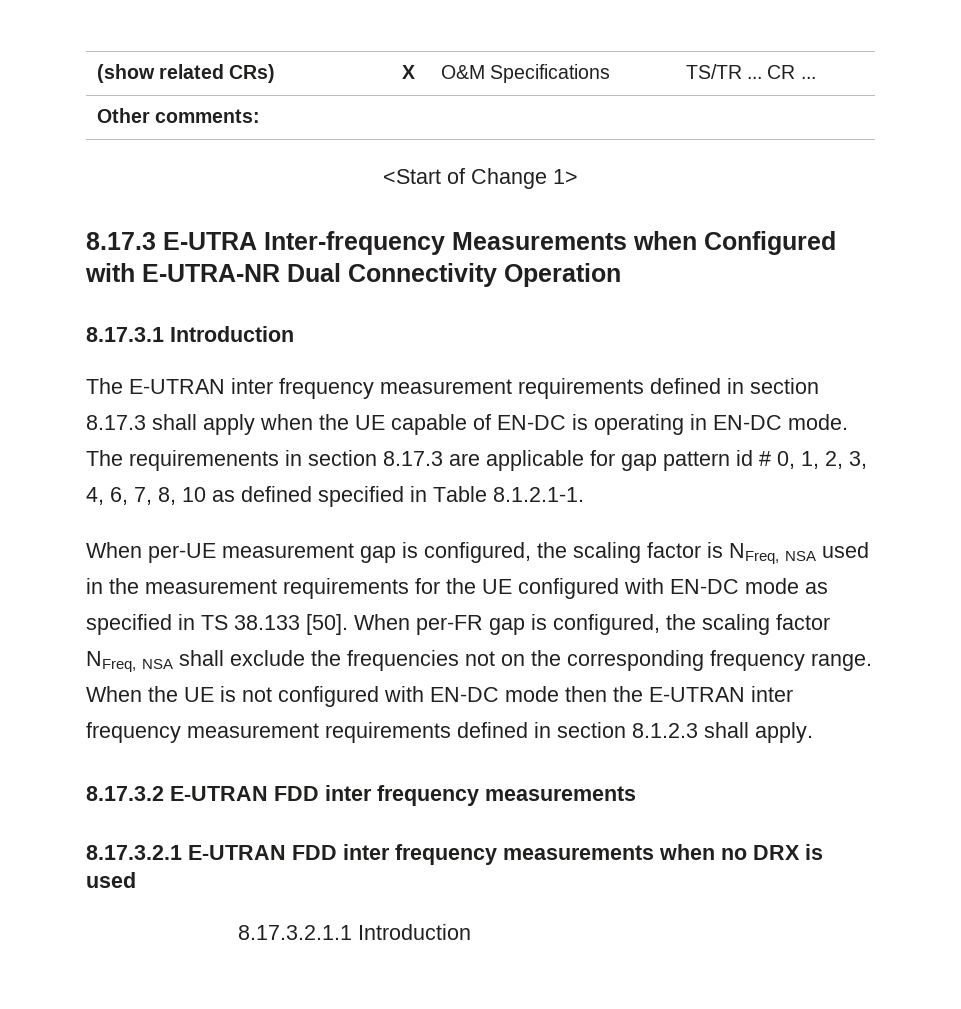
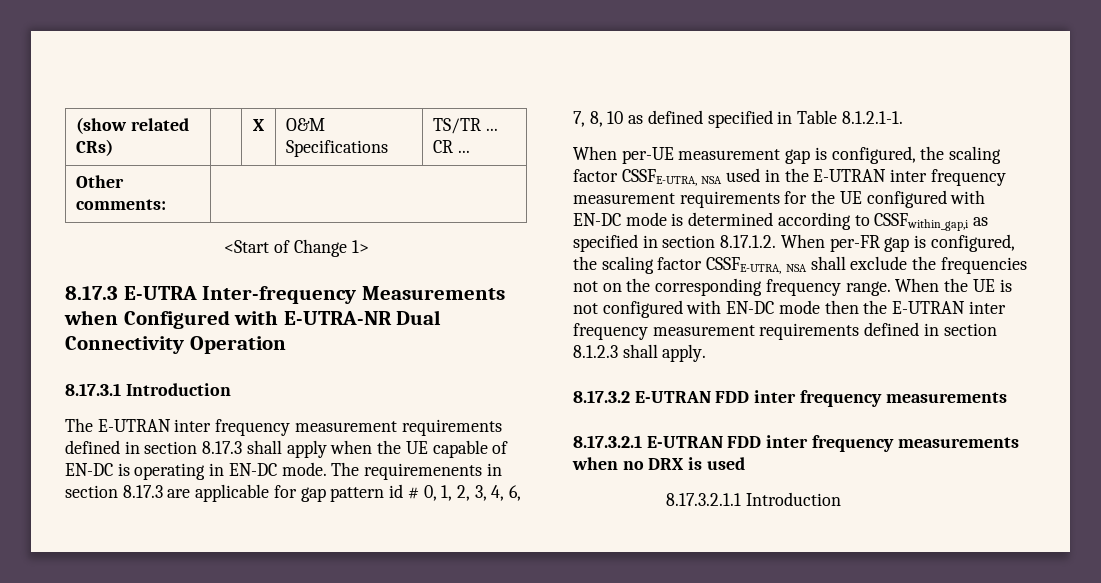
[707,542,779,564] is NFreq, -> [621,169,697,186] CSSFE-UTRA,
(139, 586) none -> [813,169,1006,186] E-UTRAN inter frequency
[805,582,828,594] [86,614,348,635] as specified in TS 38.133 [50]. -> [671,212,989,231] [573,234,777,252] is determined according to CSSFwithin_gap,i as specified in section 8.17.1.2.
[86,651,136,672] NFreq, -> [706,257,782,274] CSSFE-UTRA,

